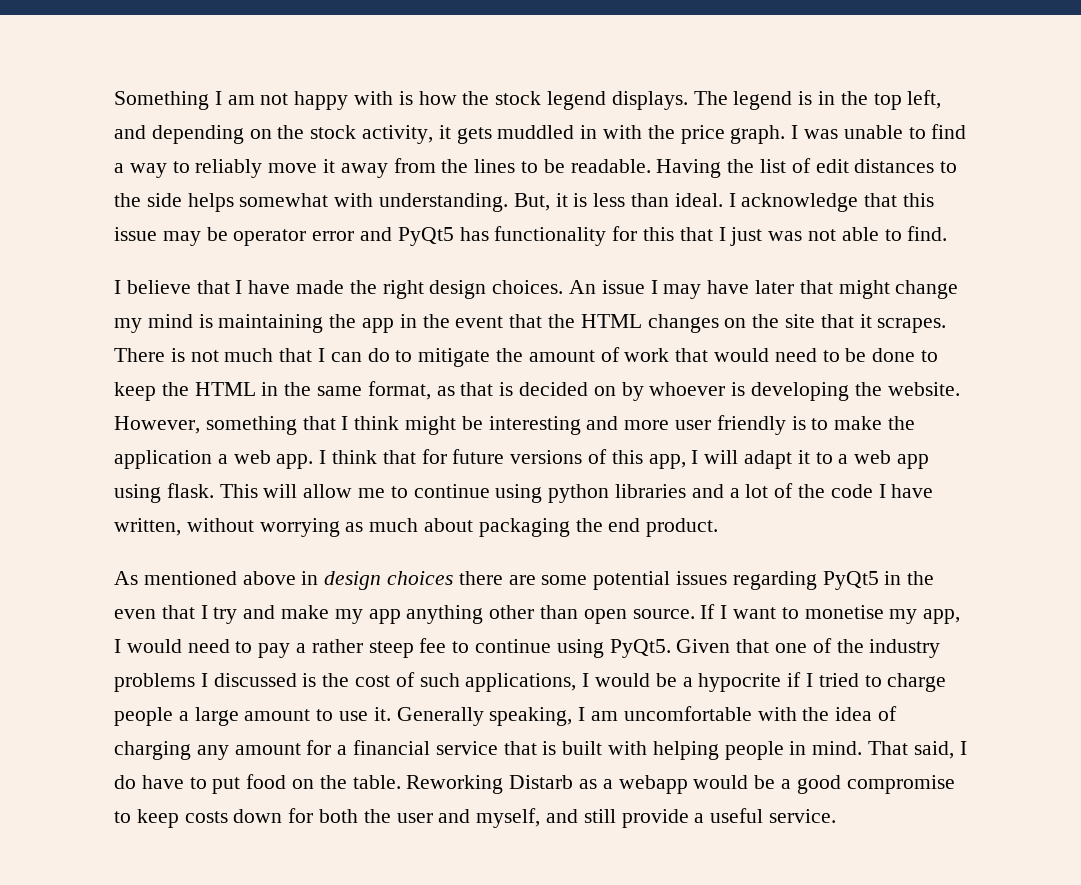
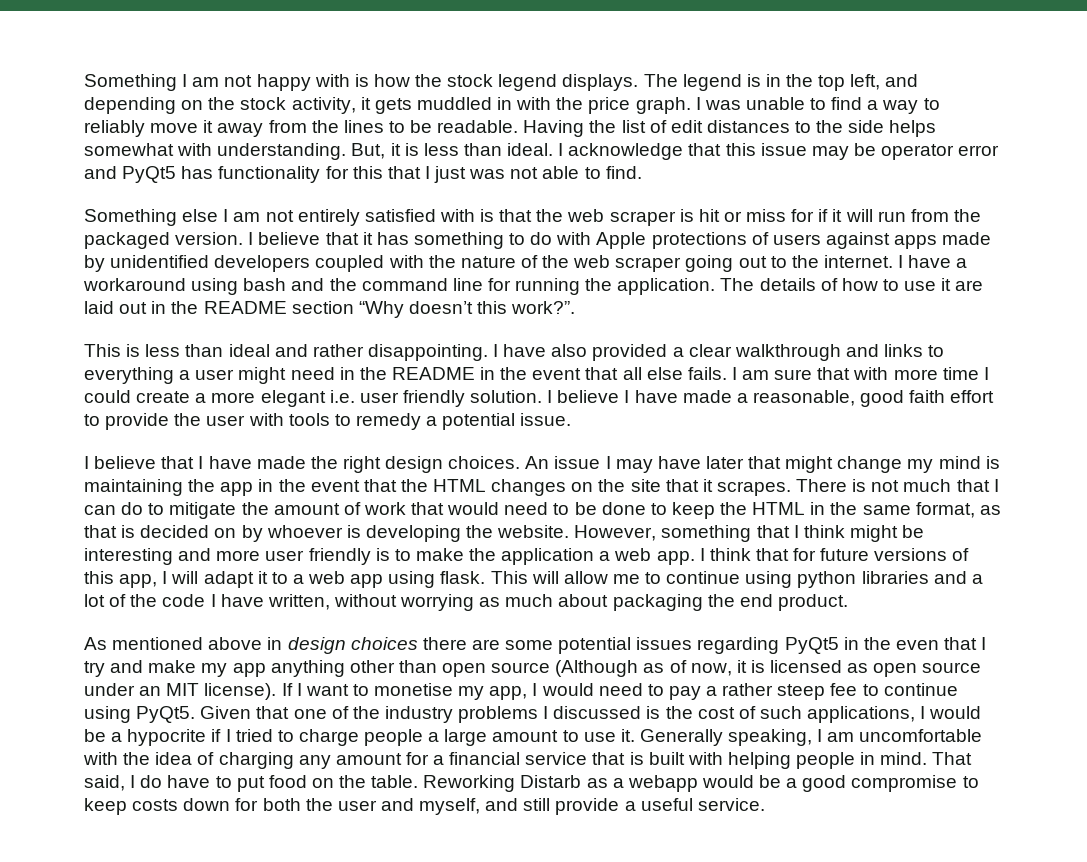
(948, 233) none -> [84,209,981,226] [84,232,992,249] [84,255,968,272] [83,278,984,295] [84,301,576,318] [84,344,945,361] [84,367,989,384] [84,390,995,407] [84,413,572,430] // Something else I am not entirely satisfied with is that the web scraper is hit or miss for if it will run from the packaged version. I believe that it has something to do with Apple protections of users against apps made by unidentified developers coupled with the nature of the web scraper going out to the internet. I have a workaround using bash and the command line for running the application. The details of how to use it are laid out in the README section “Why doesn’t this work?”. // This is less than ideal and rather disappointing. I have also provided a clear walkthrough and links to everything a user might need in the README in the event that all else fails. I am sure that with more time I could create a more elegant i.e. user friendly solution. I believe I have made a reasonable, good faith effort to provide the user with tools to remedy a potential issue.
[632,609,695,619] source. -> [491,660,982,677] [84,683,277,700] source (Although as of now, it is licensed as open source under an MIT license).

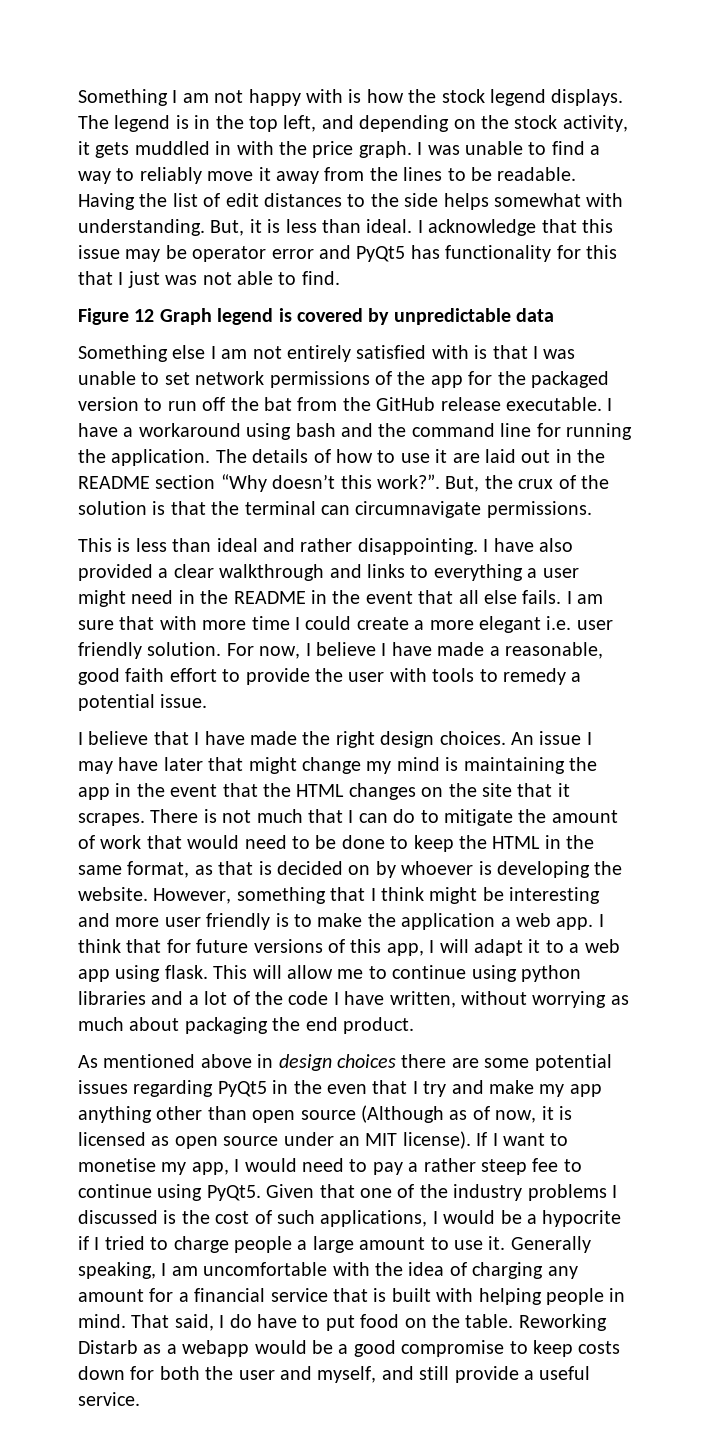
(642, 172) none -> [78,308,555,325] // Figure 12 Graph legend is covered by unpredictable data
[536,209,981,226] [84,232,992,249] [84,255,893,272] the web scraper is hit or miss for if it will run from the packaged version. I believe that it has something to do with Apple protections of users against apps made by unidentified developers coupled with the nature of the web scraper going out to the internet. -> [532,346,576,359] [78,371,609,388] [78,397,602,411] I was unable to set network permissions of the app for the packaged version to run off the bat from the GitHub release executable.
(576, 307) none -> [445,475,609,492] [78,501,592,518] But, the crux of the solution is that the terminal can circumnavigate permissions.
(543, 396) none -> [226,643,301,659] For now,

